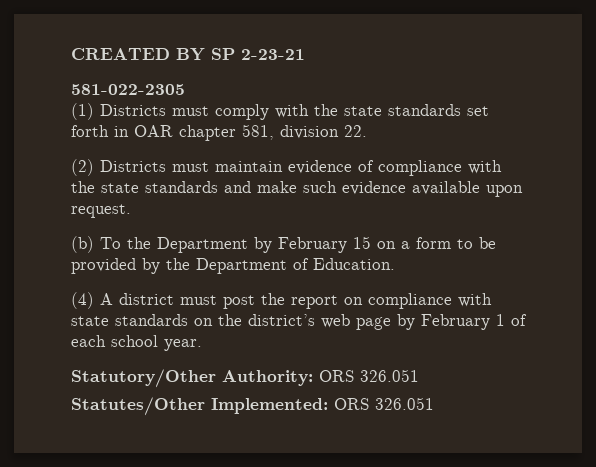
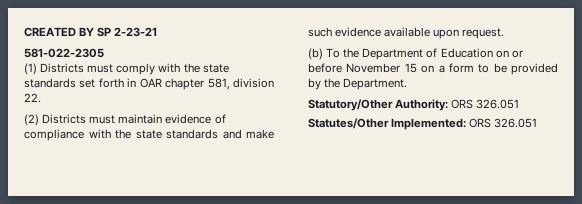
[254,237,347,253] by February -> [426,48,523,58] [308,63,401,73] of Education on or before November
[196,258,395,274] [71,292,492,309] [71,314,527,330] [71,335,202,351] Department of Education. // (4) A district must post the report on compliance with state standards on the district’s web page by February 1 of each school year. -> [343,78,408,90] Department.

